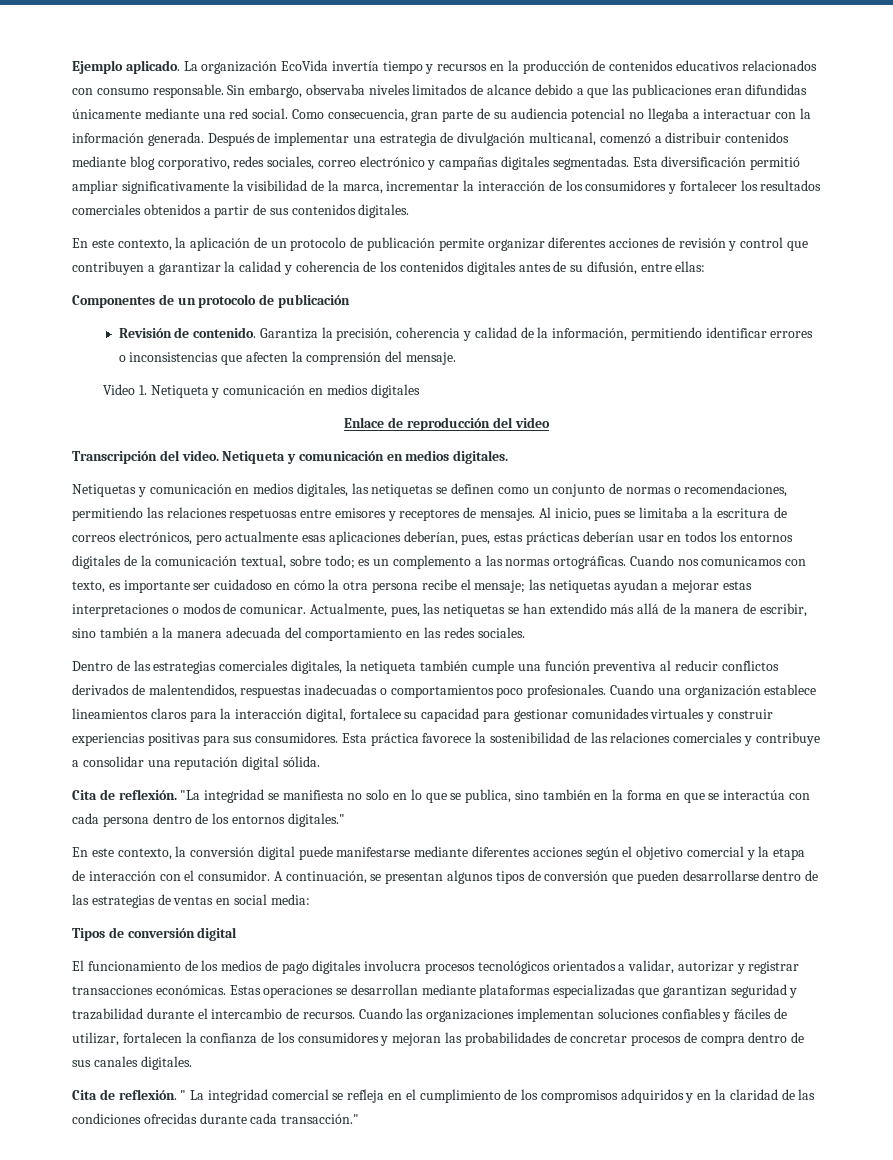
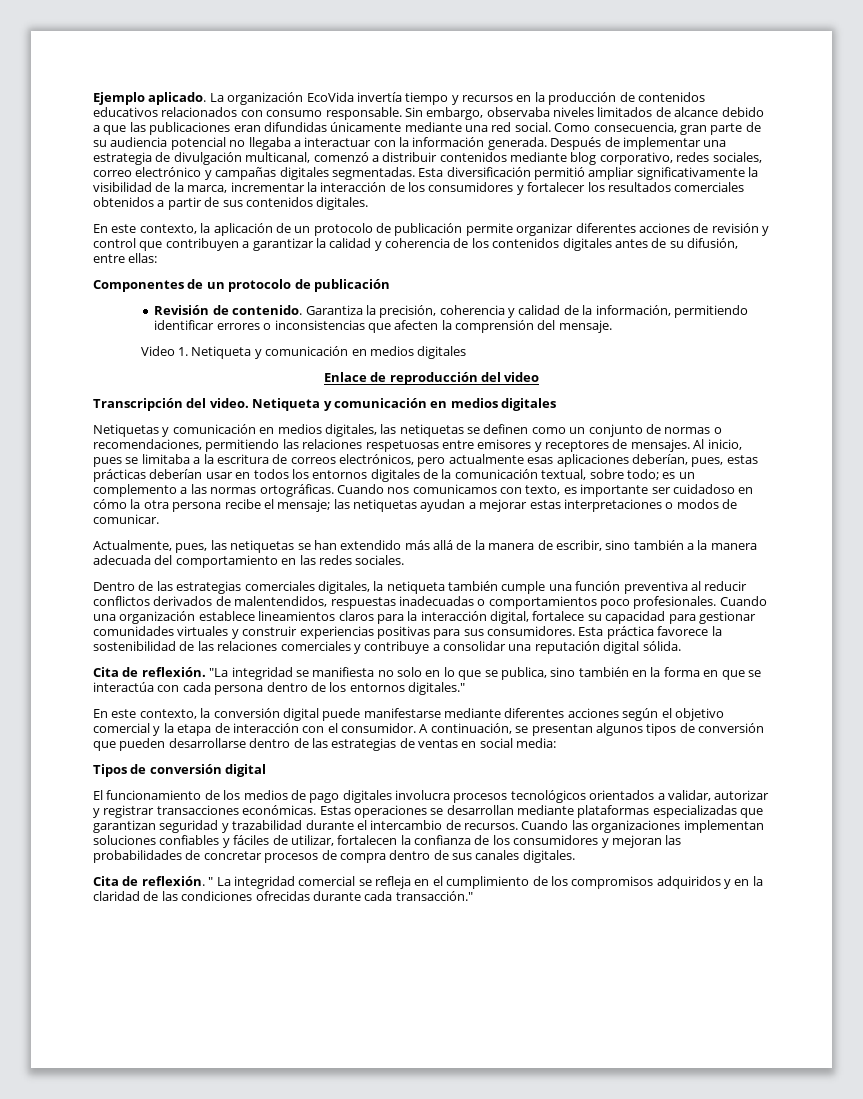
[453,450,509,464] digitales. -> [501,398,556,411] digitales
(307, 609) none -> (159, 519) //

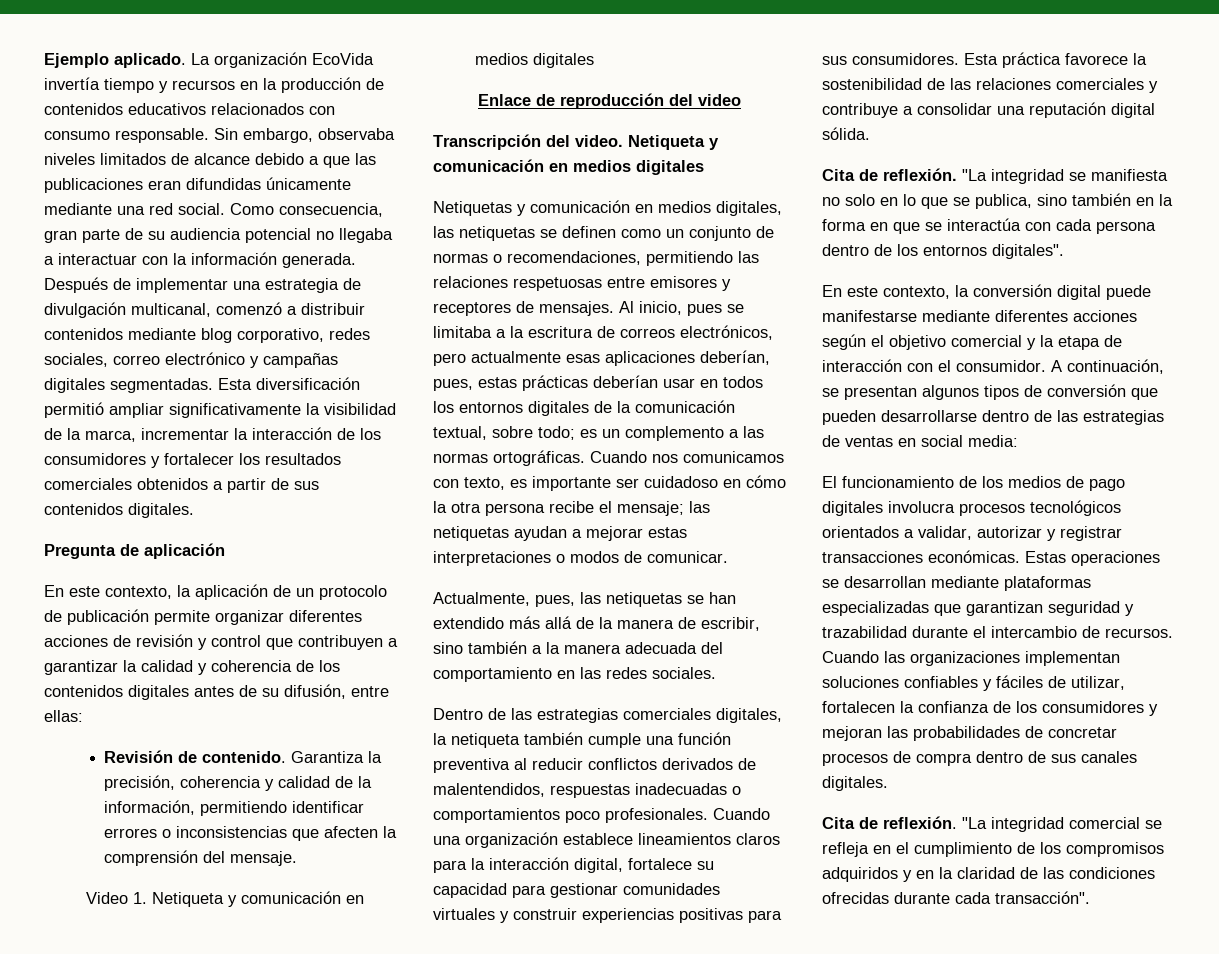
(369, 203) none -> [44,543,225,559] // Pregunta de aplicación
[93,279,390,292] // Componentes de un protocolo de publicación -> (83, 716) none
[408,682,465,695] digitales." -> [992,244,1064,259] digitales".
[93,764,267,777] // Tipos de conversión digital -> (1018, 441) none
[208,877,231,886] " La -> [962,817,987,829] "La
[395,891,473,901] transacción." -> [995,891,1090,904] transacción".

